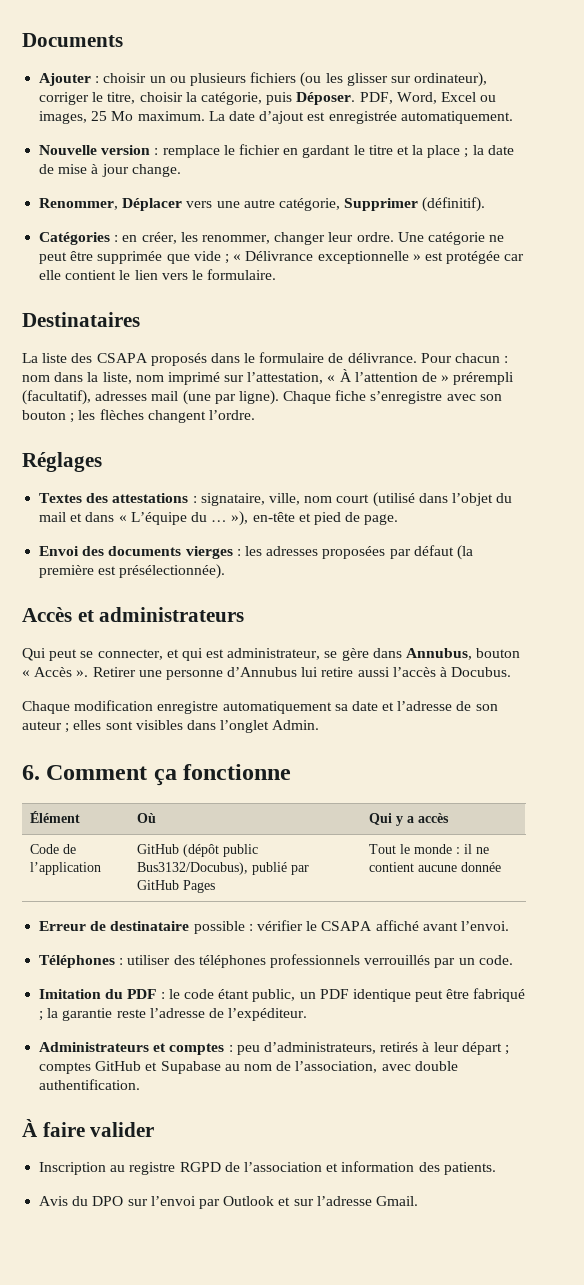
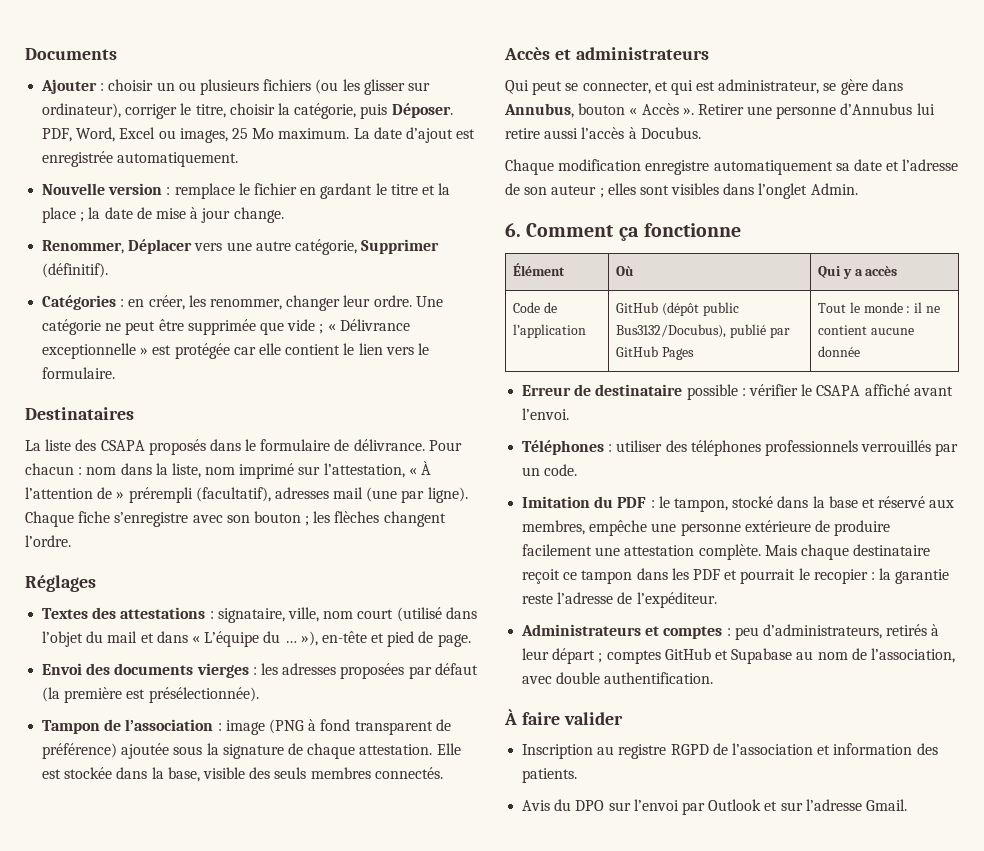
(226, 571) none -> [42,719,451,735] [42,743,461,759] [42,767,443,782] // Tampon de l’association : image (PNG à fond transparent de préférence) ajoutée sous la signature de chaque attestation. Elle est stockée dans la base, visible des seuls membres connectés.
[183,988,526,1002] [39,1011,44,1021] code étant public, un PDF identique peut être fabriqué ; -> [673,496,955,512] [522,520,891,536] [522,544,931,560] [522,568,875,584] tampon, stocké dans la base et réservé aux membres, empêche une personne extérieure de produire facilement une attestation complète. Mais chaque destinataire reçoit ce tampon dans les PDF et pourrait le recopier :

